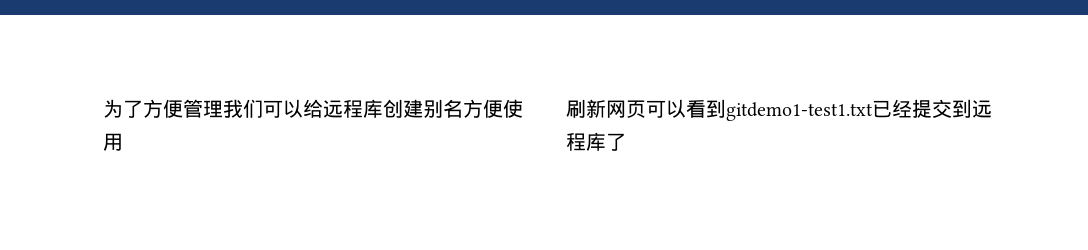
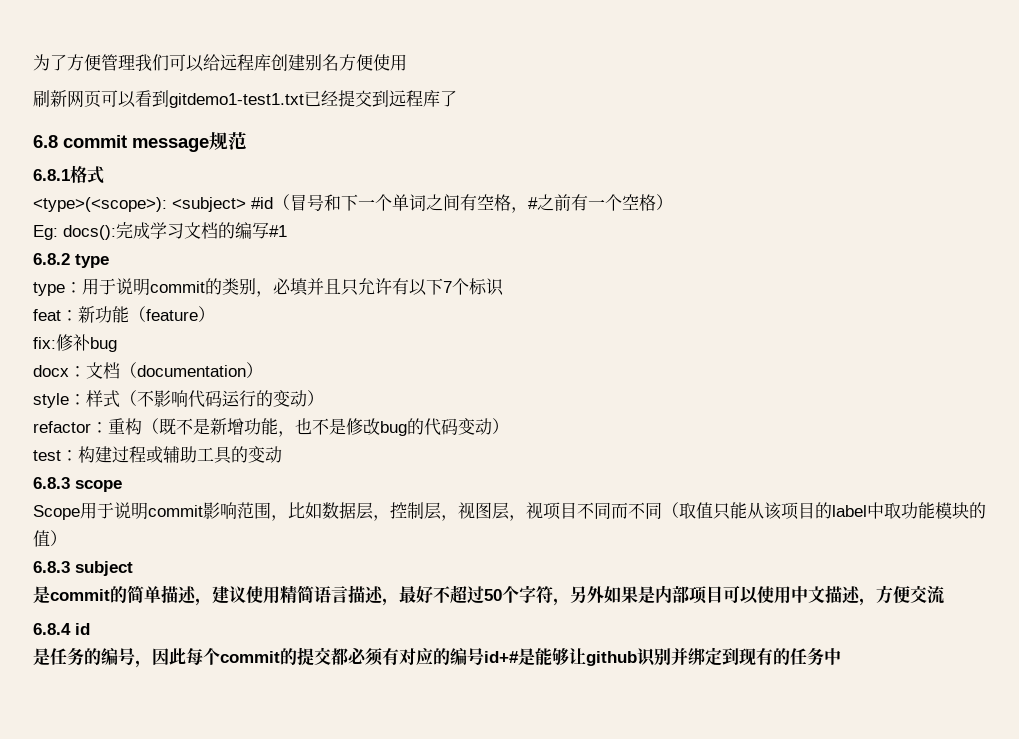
(626, 142) none -> [33,132,247,152] [33,165,104,184] [33,194,673,213] [33,222,287,240] [33,253,109,268] [33,278,504,297] [33,306,215,323] [33,334,117,352] [33,362,263,379] [33,390,324,408] [33,418,509,437] [33,446,282,464] [33,477,122,492] [33,502,986,521] [33,530,67,547] [33,561,133,576] [33,585,945,606] [33,623,90,635] [33,647,841,668] // 6.8 commit message规范 // 6.8.1格式 // <type>(<scope>): <subject> #id（冒号和下一个单词之间有空格，#之前有一个空格） // Eg: docs():完成学习文档的编写#1 // 6.8.2 type // type：用于说明commit的类别，必填并且只允许有以下7个标识 // feat：新功能（feature） // fix:修补bug // docx：文档（documentation） // style：样式（不影响代码运行的变动） // refactor：重构（既不是新增功能，也不是修改bug的代码变动） // test：构建过程或辅助工具的变动 // 6.8.3 scope // Scope用于说明commit影响范围，比如数据层，控制层，视图层，视项目不同而不同（取值只能从该项目的label中取功能模块的值） // 6.8.3 subject // 是commit的简单描述，建议使用精简语言描述，最好不超过50个字符，另外如果是内部项目可以使用中文描述，方便交流 // 6.8.4 id // 是任务的编号，因此每个commit的提交都必须有对应的编号id+#是能够让github识别并绑定到现有的任务中

